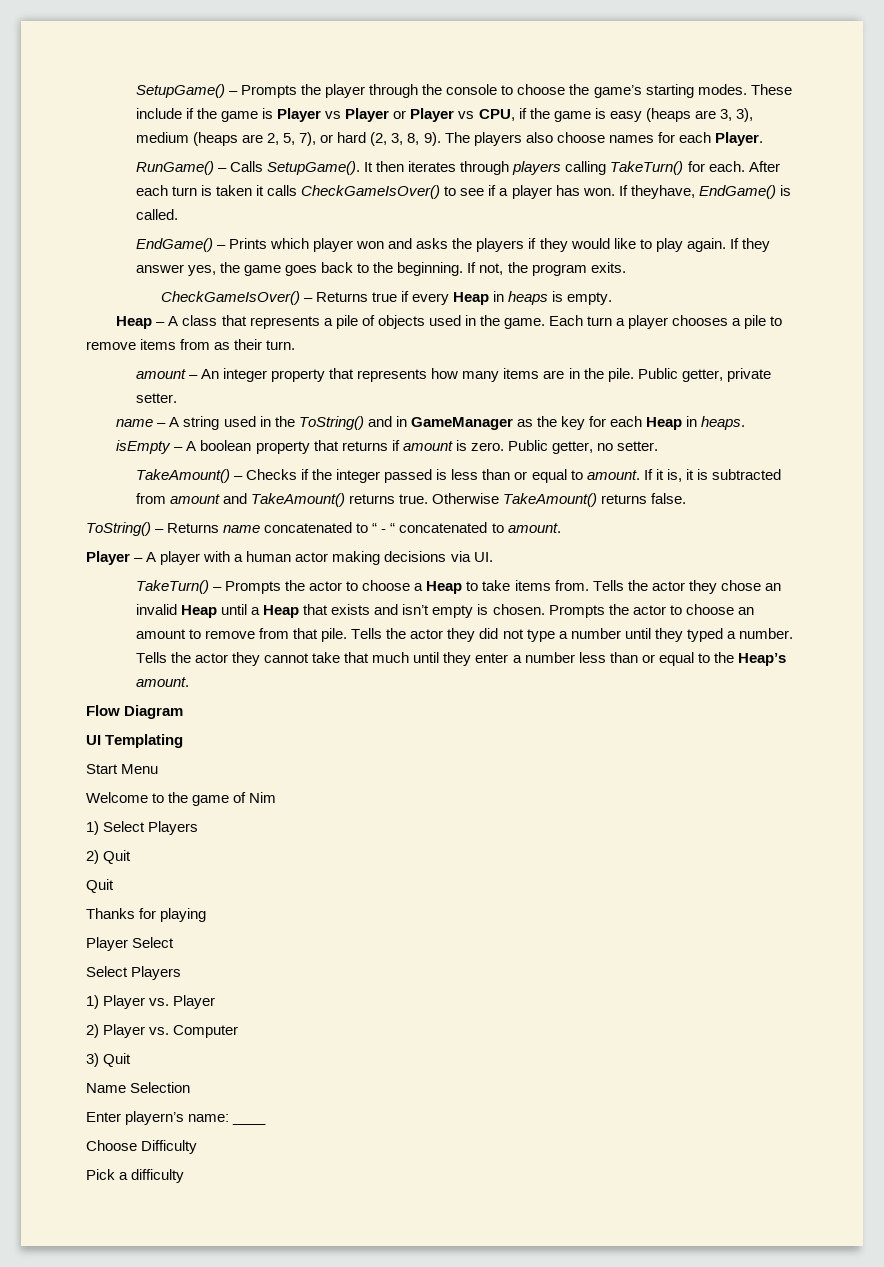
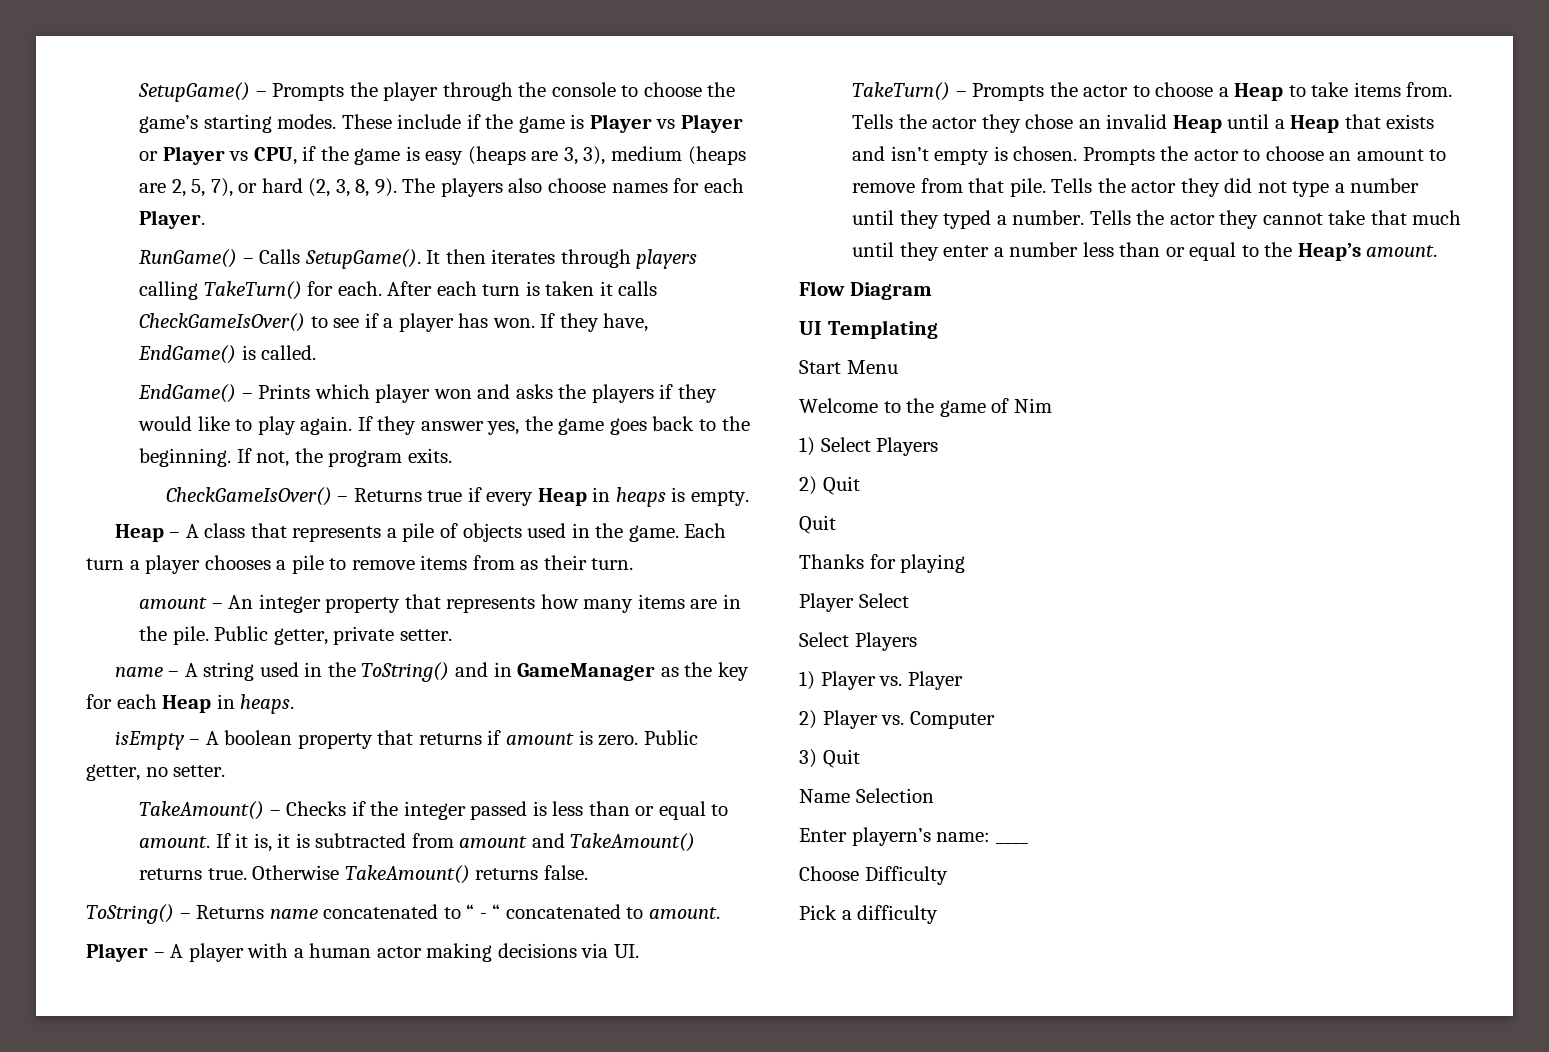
[630,185,695,199] theyhave, -> [559,313,649,332] they have,

